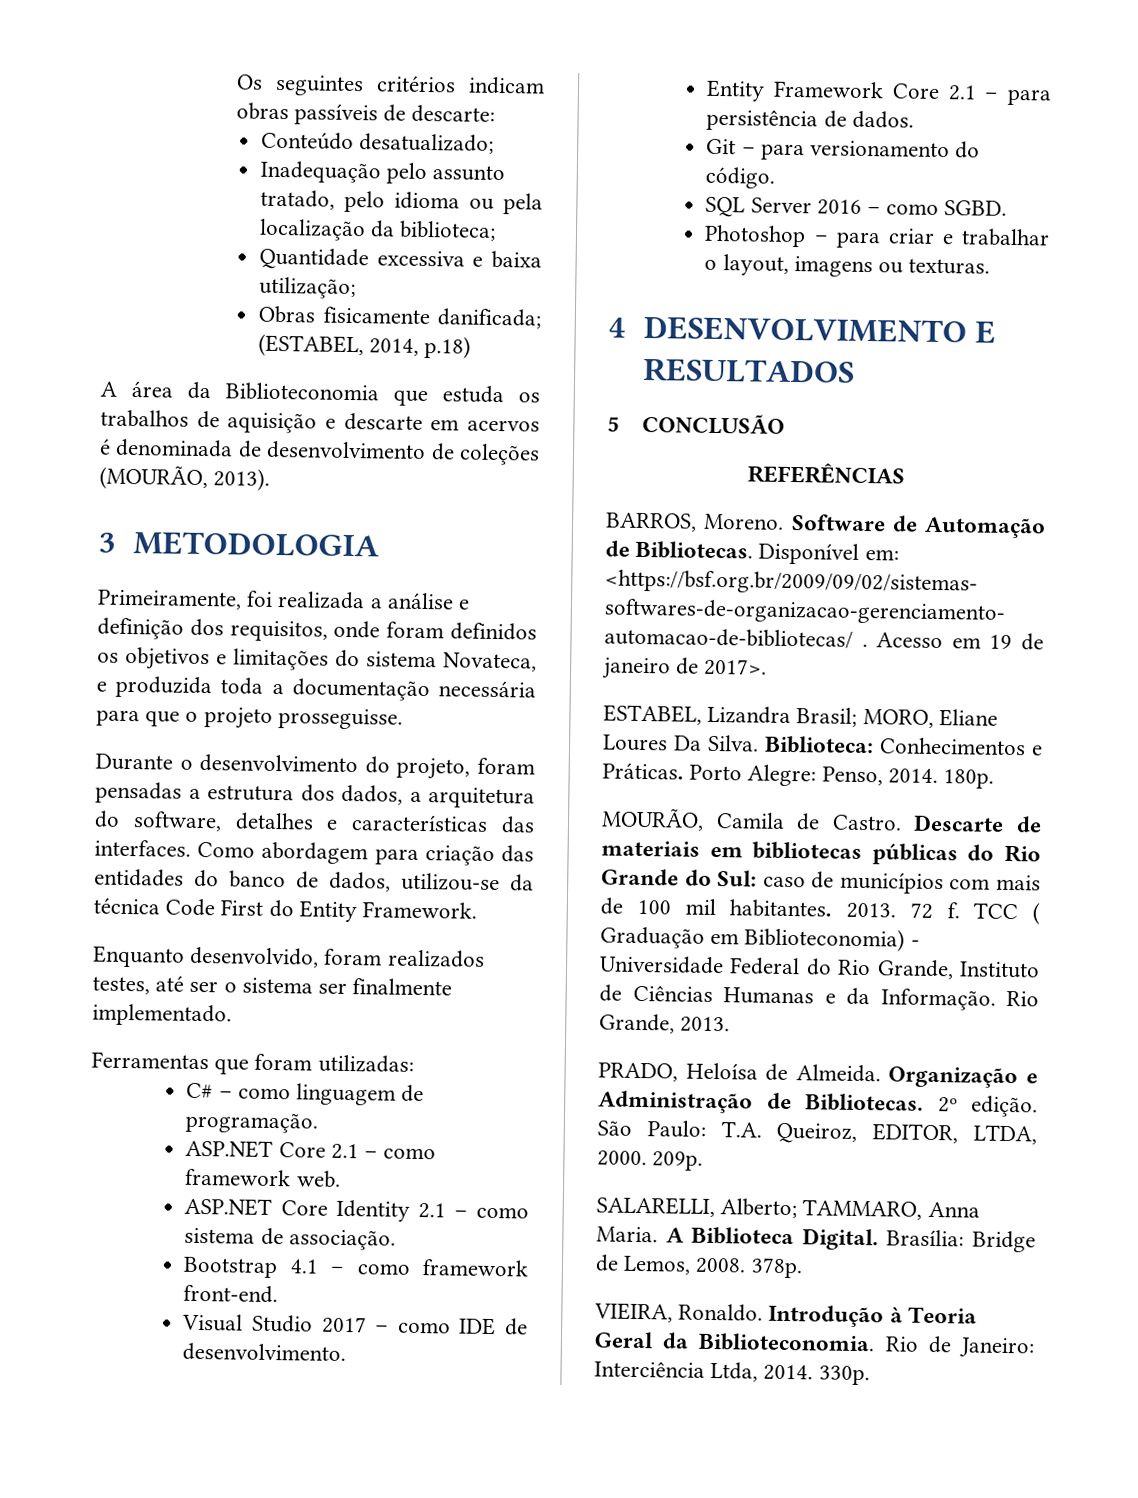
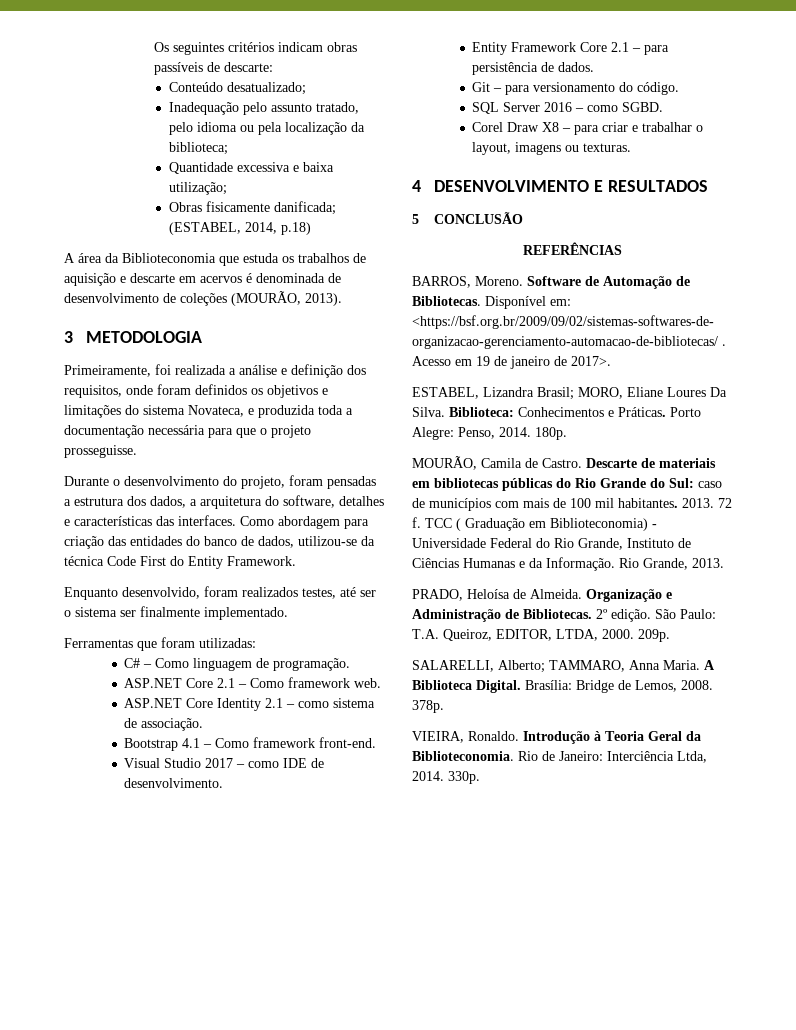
[237,1087,291,1100] como -> [155,658,190,668] Como
[383,1147,437,1160] como -> [250,678,285,688] Como
[356,1263,410,1275] como -> [215,738,250,748] Como
[704,224,807,248] Photoshop -> [472,122,560,132] Corel Draw X8

